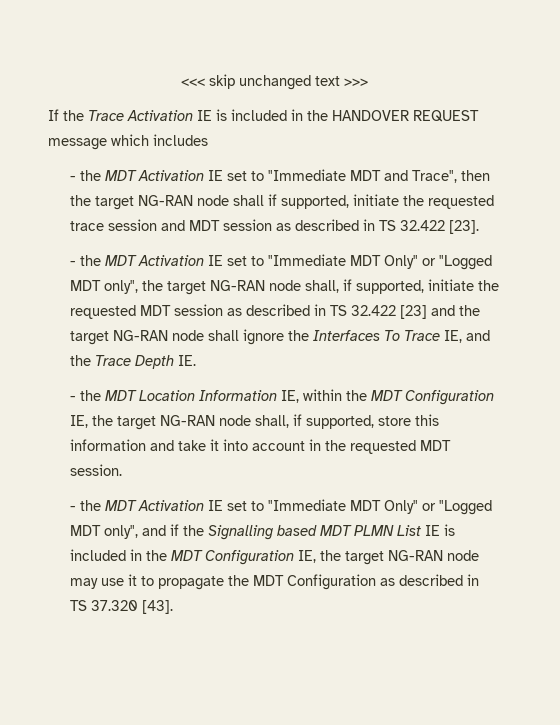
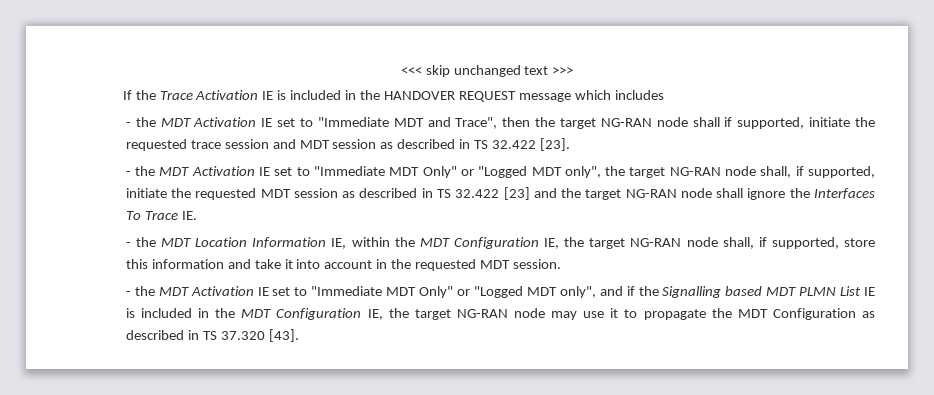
[444,330,491,343] [70,355,175,369] IE, and the Trace Depth -> (178, 215) none

